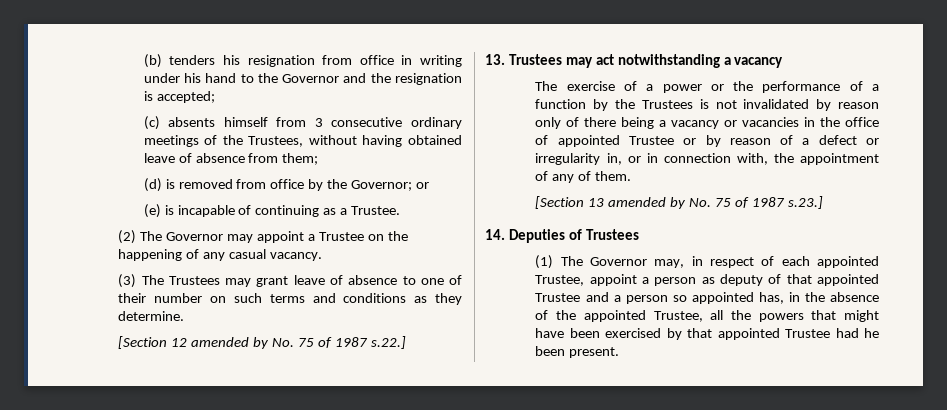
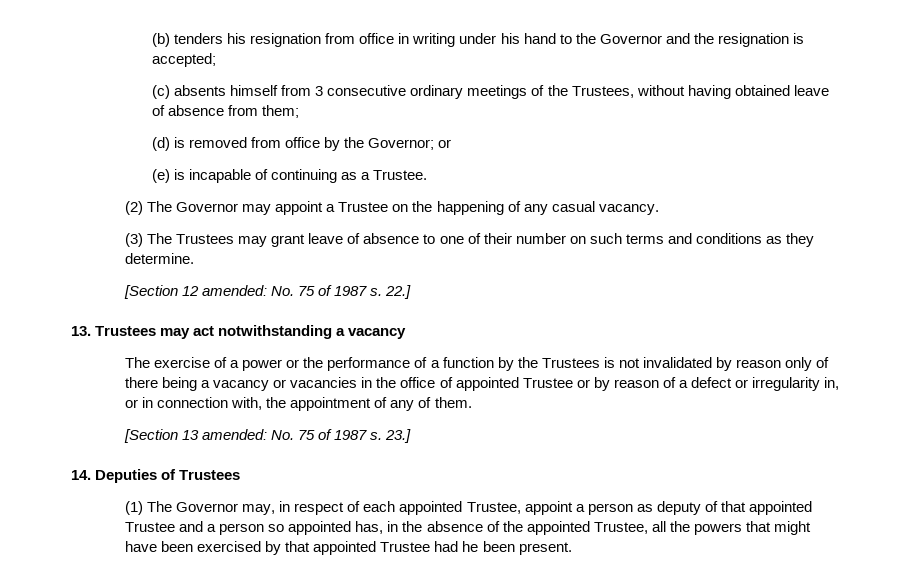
[191,336,406,349] amended by No. 75 of 1987 s.22.] -> [202,285,412,299] amended: No. 75 of 1987 s. 22.]
[608,196,823,209] amended by No. 75 of 1987 s.23.] -> [202,429,412,443] amended: No. 75 of 1987 s. 23.]

